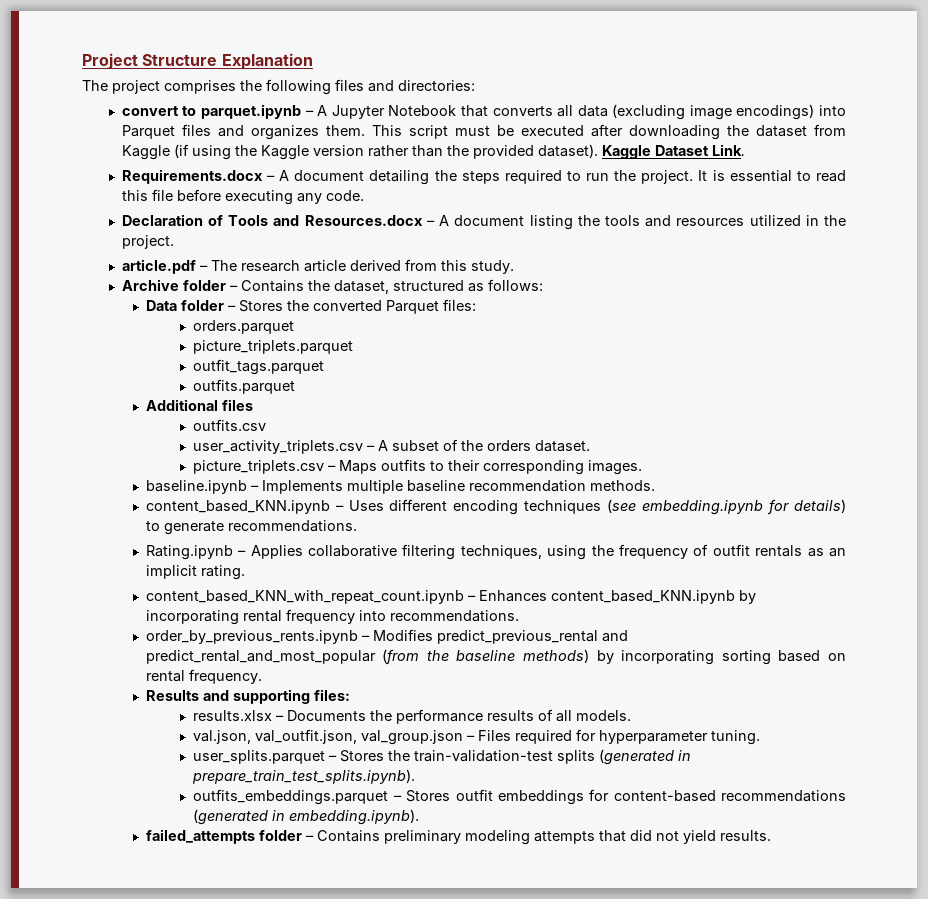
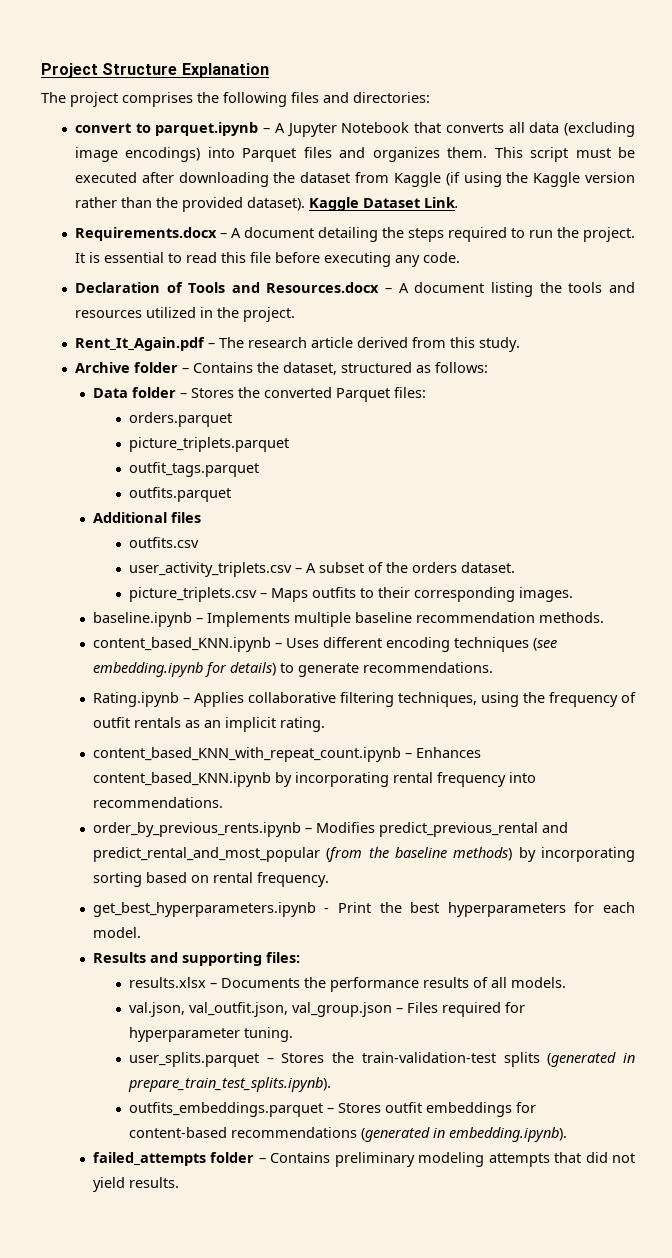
[121,259,196,274] article.pdf -> [74,337,205,351] Rent_It_Again.pdf
(262, 676) none -> [92,902,636,917] [92,927,141,938] // get_best_hyperparameters.ipynb - Print the best hyperparameters for each model.

